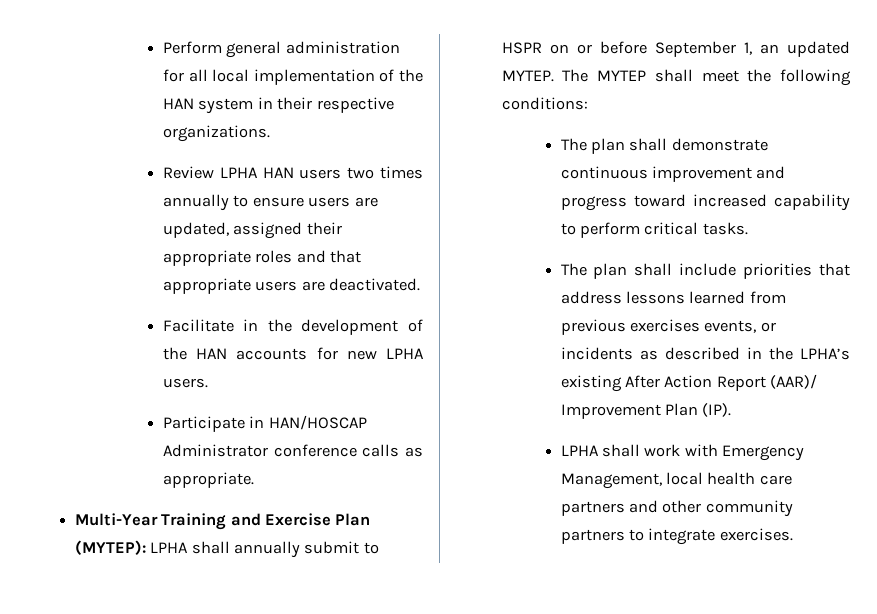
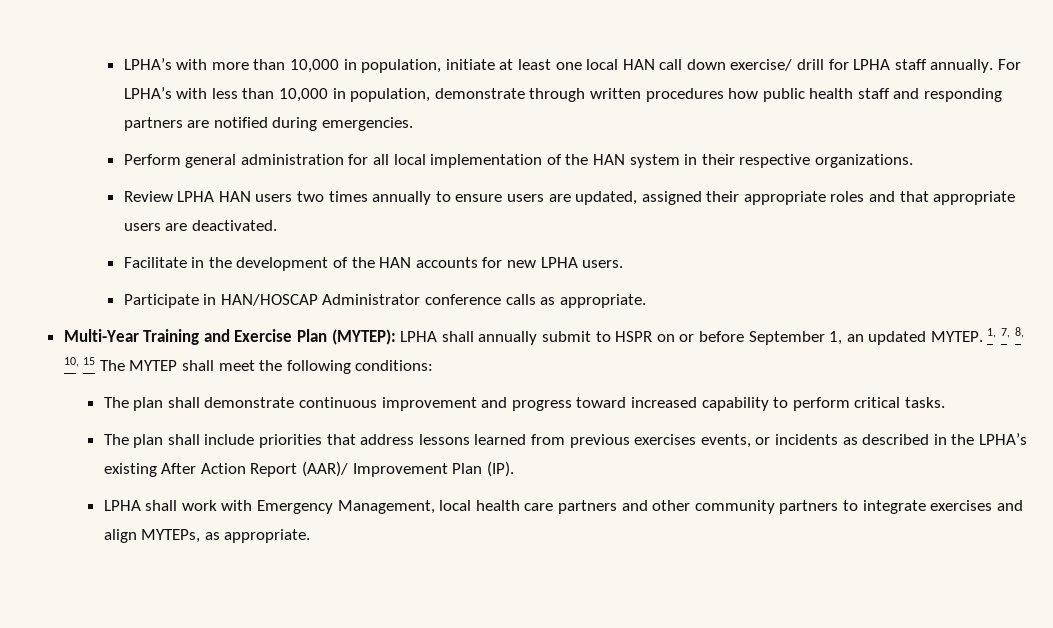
(162, 47) none -> [123,58,1022,73] [123,87,1003,102] [123,117,413,131] LPHA’s with more than 10,000 in population, initiate at least one local HAN call down exercise/ drill for LPHA staff annually. For LPHA’s with less than 10,000 in population, demonstrate through written procedures how public health staff and responding partners are notified during emergencies. //
(554, 76) none -> [987,327,1024,338] [63,357,96,367] 1, 7, 8, 10, 15
[719,528,793,541] exercises. -> [930,500,1023,511] [103,529,311,543] exercises and align MYTEPs, as appropriate.

